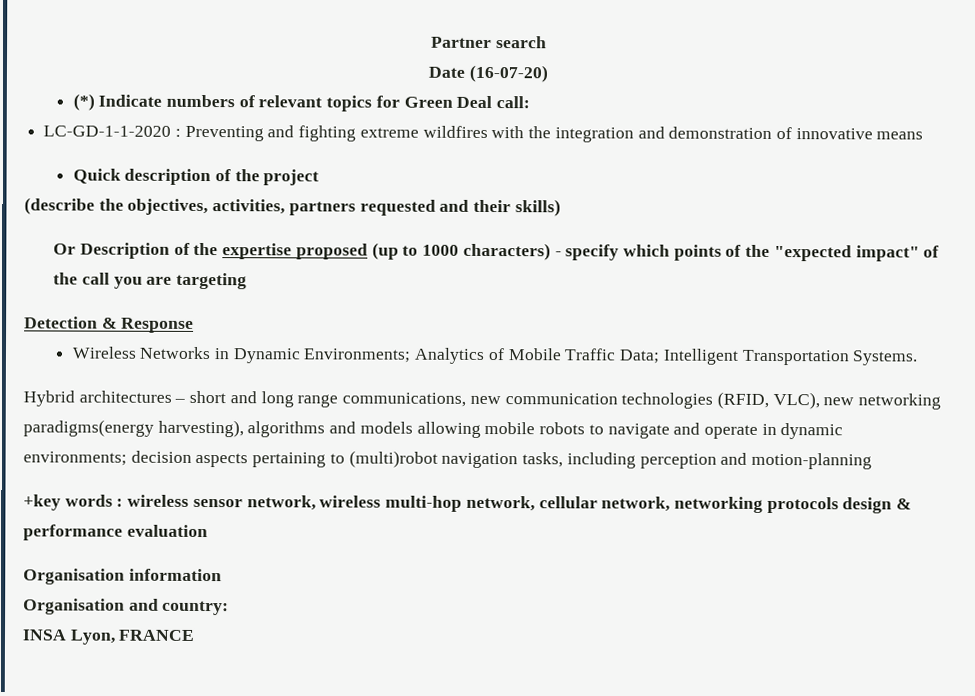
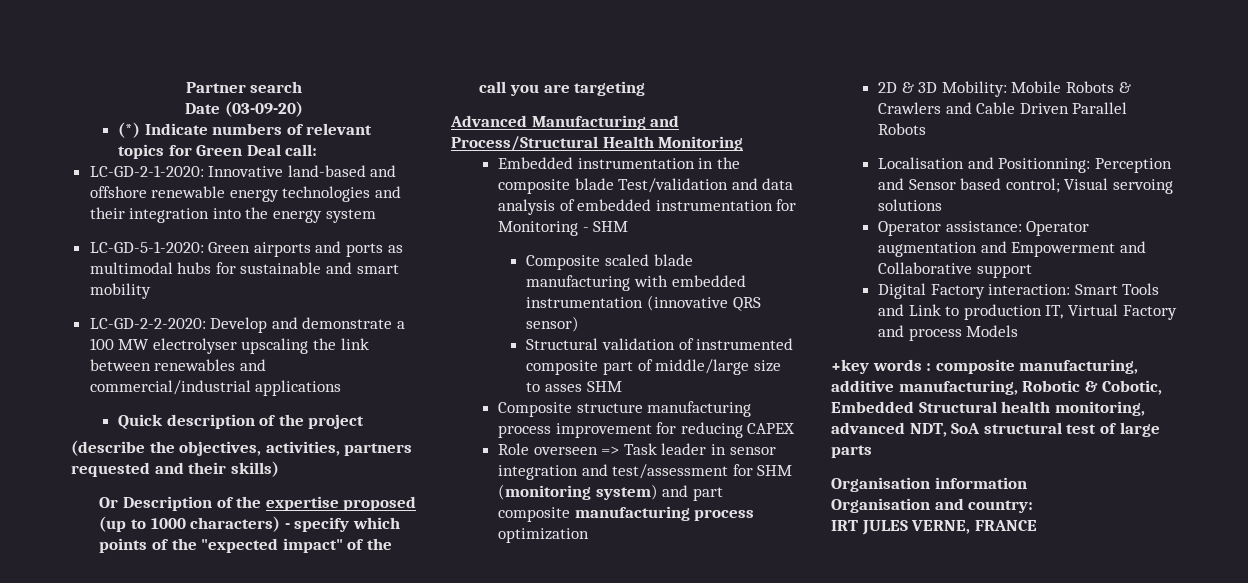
[468,64,548,83] (16-07-20) -> [224,101,303,117] (03-09-20)
[43,125,924,143] LC-GD-1-1-2020 : Preventing and fighting extreme wildfires with the integration and demonstration of innovative means -> [89,165,397,177] [89,186,402,202] [89,207,376,223] [89,241,403,257] [89,262,399,274] [89,283,151,299] [89,317,406,333] [89,338,369,354] [89,359,266,371] [89,380,342,396] LC-GD-2-1-2020: Innovative land-based and offshore renewable energy technologies and their integration into the energy system // LC-GD-5-1-2020: Green airports and ports as multimodal hubs for sustainable and smart mobility // LC-GD-2-2-2020: Develop and demonstrate a 100 MW electrolyser upscaling the link between renewables and commercial/industrial applications
[24,316,195,333] [71,346,918,366] [23,390,942,410] [23,419,844,440] [23,450,872,470] [23,494,913,514] [23,524,208,541] Detection & Response // Wireless Networks in Dynamic Environments; Analytics of Mobile Traffic Data; Intelligent Transportation Systems. // Hybrid architectures – short and long range communications, new communication technologies (RFID, VLC), new networking paradigms(energy harvesting), algorithms and models allowing mobile robots to navigate and operate in dynamic environments; decision aspects pertaining to (multi)robot navigation tasks, including perception and motion-planning // +key words : wireless sensor network, wireless multi-hop network, cellular network, networking protocols design & performance evaluation -> [450,115,680,130] [451,136,744,151] [498,157,740,169] [498,178,794,194] [498,199,797,215] [498,221,629,236] [526,254,693,270] [526,275,746,291] [526,295,761,311] [526,316,580,332] [526,338,794,350] [526,359,781,375] [526,381,622,392] [498,401,752,417] [498,422,796,438] [498,443,776,455] [498,464,793,480] [498,484,723,501] [498,506,755,522] [498,528,590,543] [878,81,1131,97] [878,102,1128,114] [878,123,927,135] [878,157,1172,173] [878,178,1173,194] [878,199,943,211] [878,221,1090,236] [878,241,1146,257] [878,262,1032,278] [878,283,1160,299] [878,304,1177,320] [878,325,1019,341] [831,359,1139,374] [831,380,1163,395] [831,401,1145,416] [831,422,1160,437] [831,445,872,458] Advanced Manufacturing and Process/Structural Health Monitoring // Embedded instrumentation in the composite blade Test/validation and data analysis of embedded instrumentation for Monitoring - SHM // Composite scaled blade manufacturing with embedded instrumentation (innovative QRS sensor) // Structural validation of instrumented composite part of middle/large size to asses SHM // Composite structure manufacturing process improvement for reducing CAPEX // Role overseen => Task leader in sensor integration and test/assessment for SHM (monitoring system) and part composite manufacturing process optimization // 2D & 3D Mobility: Mobile Robots & Crawlers and Cable Driven Parallel Robots // Localisation and Positionning: Perception and Sensor based control; Visual servoing solutions // Operator assistance: Operator augmentation and Empowerment and Collaborative support // Digital Factory interaction: Smart Tools and Link to production IT, Virtual Factory and process Models // +key words : composite manufacturing, additive manufacturing, Robotic & Cobotic, Embedded Structural health monitoring, advanced NDT, SoA structural test of large parts
[22,629,116,645] INSA Lyon, -> [831,520,971,535] IRT JULES VERNE,

